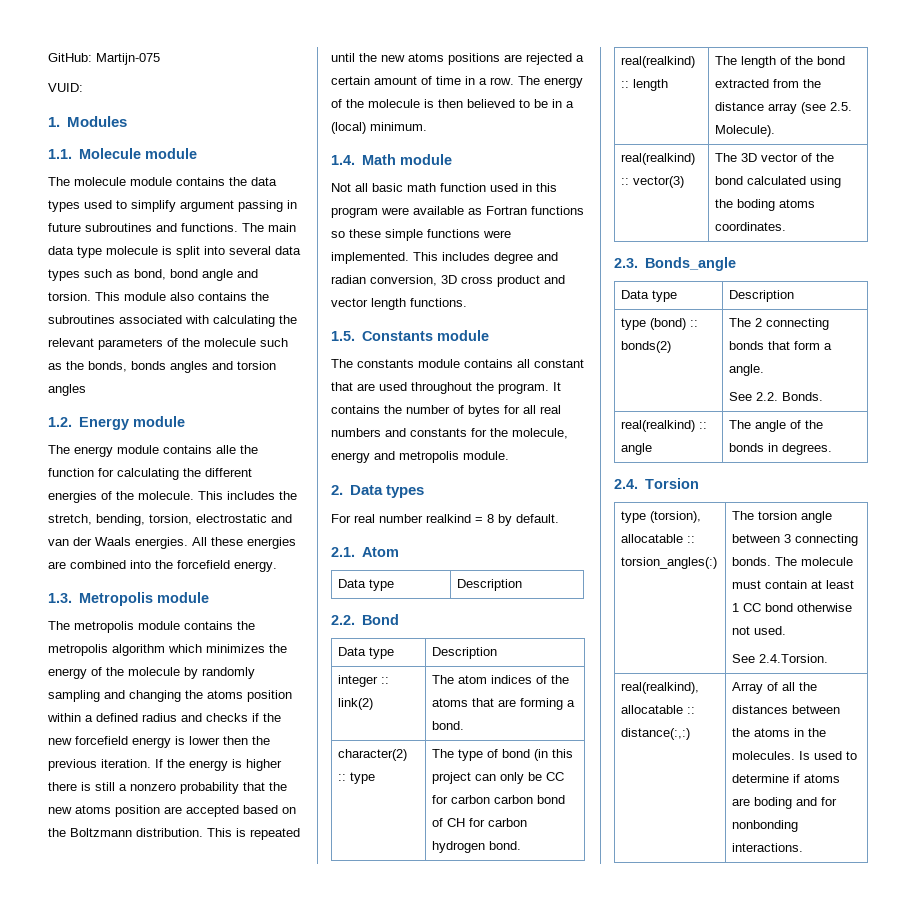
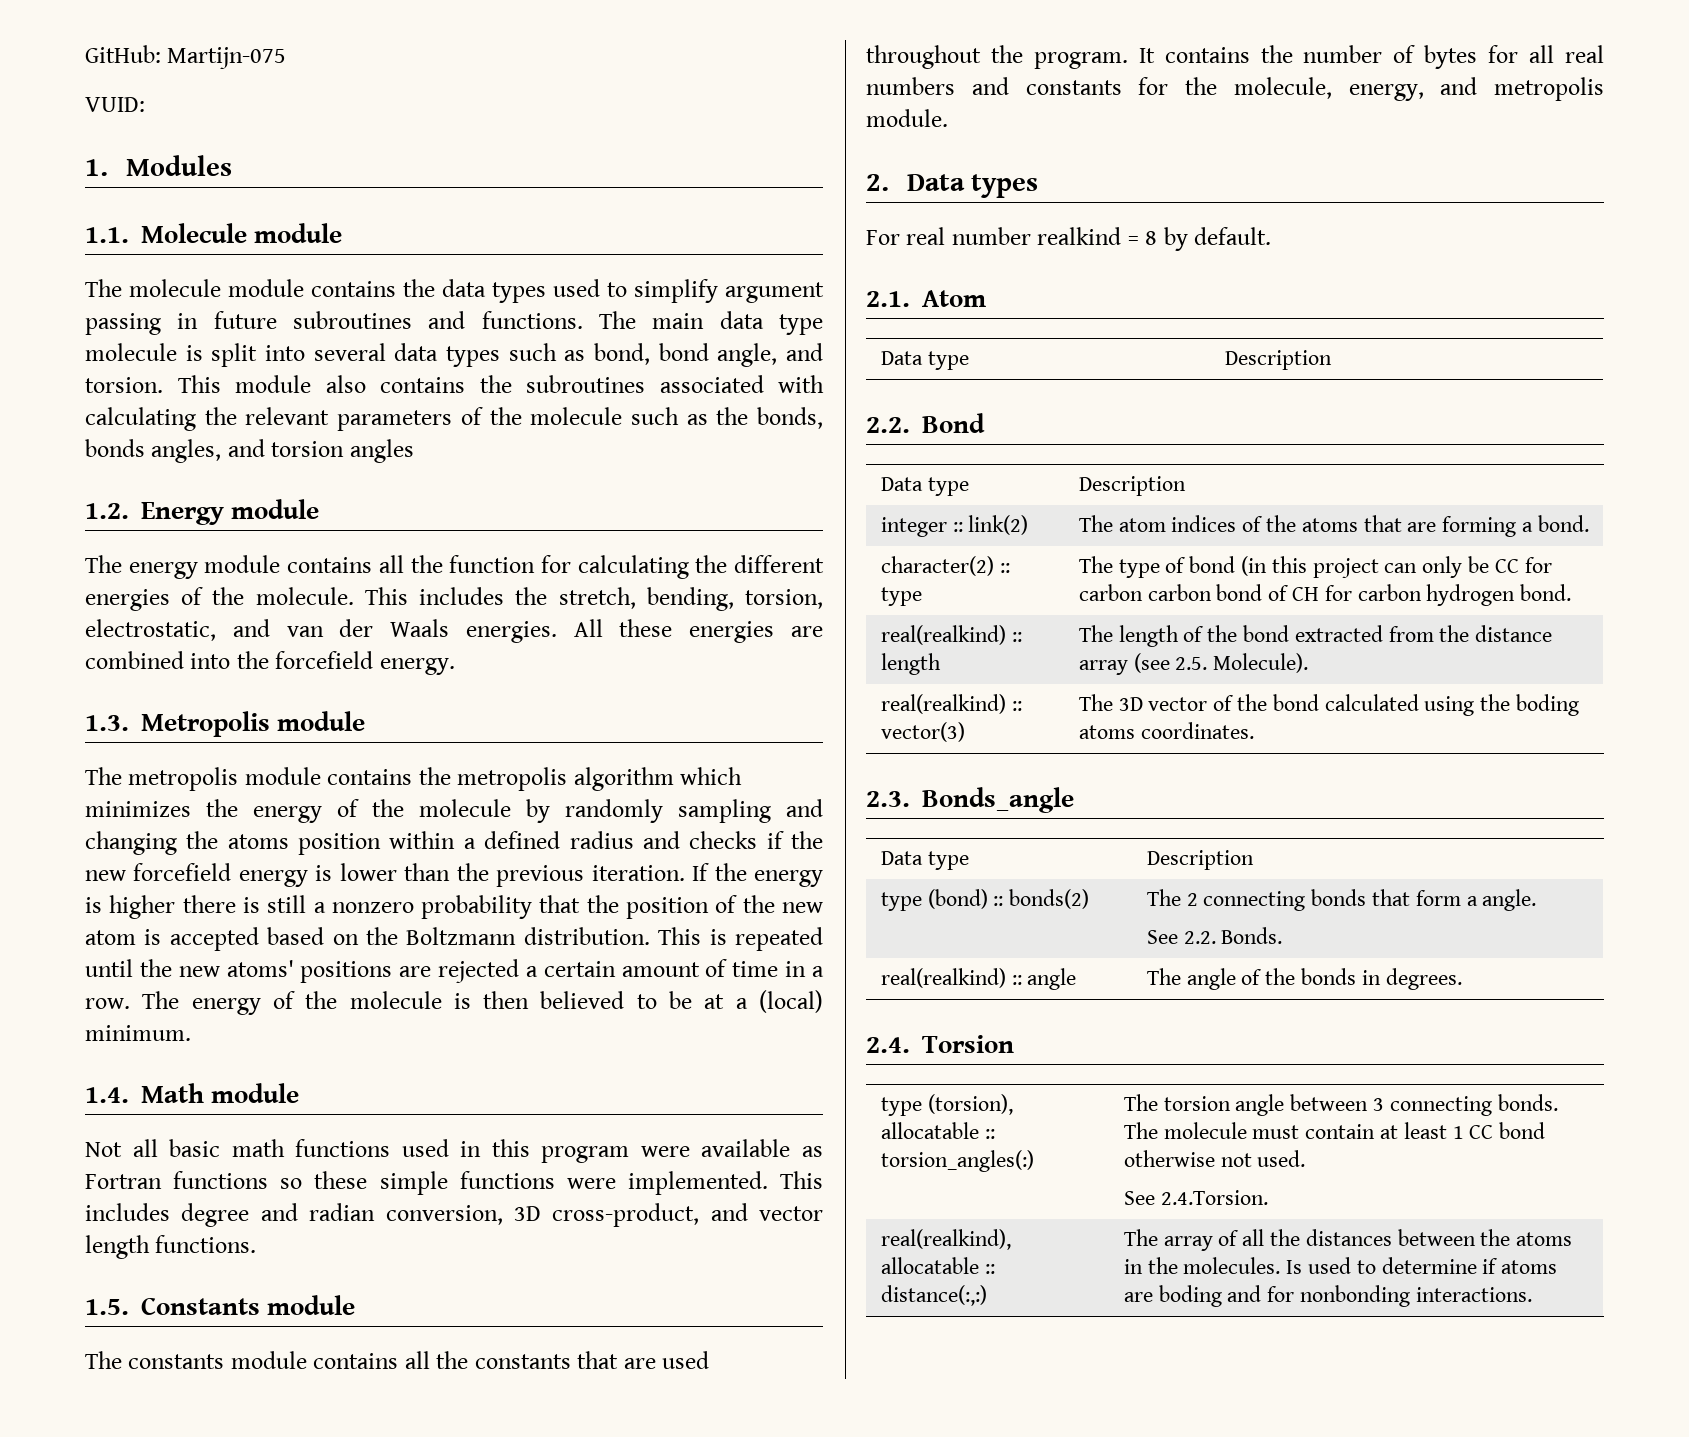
[202,269,233,281] angle -> [717,343,778,367] angle,
[170,361,208,373] angles -> [151,439,222,463] angles,
[216,445,236,454] alle -> [378,555,404,573] all
[196,514,267,523] electrostatic -> [85,619,216,641] electrostatic,
[223,736,248,745] then -> [404,863,451,881] than
[48,805,182,817] new atoms position are -> [626,895,823,919] [85,929,162,945] position of the new atom is
[408,53,444,62] atoms -> [226,960,294,977] atoms'
[552,99,562,108] in -> [704,994,725,1009] at
[440,183,486,192] function -> [295,1139,391,1157] functions
[461,275,540,287] cross product -> [552,1203,700,1227] cross-product,
[534,359,584,368] constant -> [436,1351,571,1369] the constants
[331,452,370,463] energy -> [1348,84,1424,101] energy,
[732,682,764,694] Array -> [1123,1229,1213,1251] The array

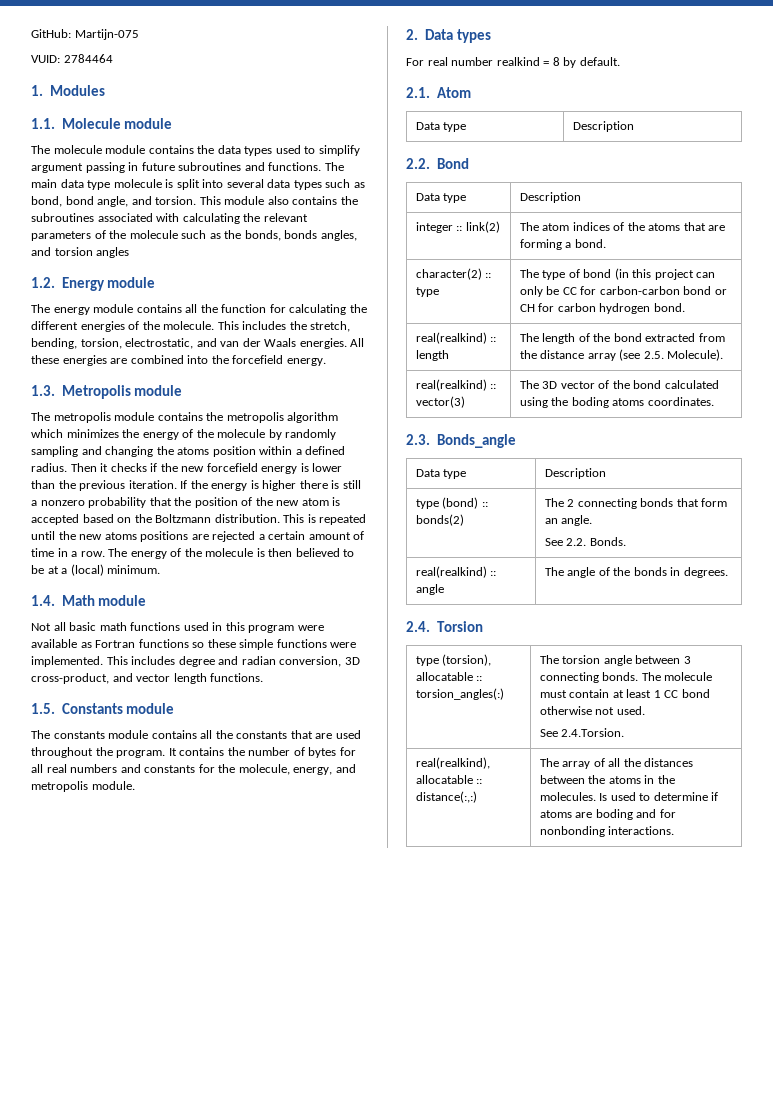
(145, 104) none -> [63,54,113,63] 2784464
[569,831,680,849] radius and -> [31,463,109,472] radius. Then it
[226,960,294,977] atoms' -> [104,532,137,540] atoms
[1078,584,1290,601] carbon carbon bond of -> [599,286,727,295] carbon-carbon bond or
[1466,896,1478,906] a -> [544,518,558,524] an

